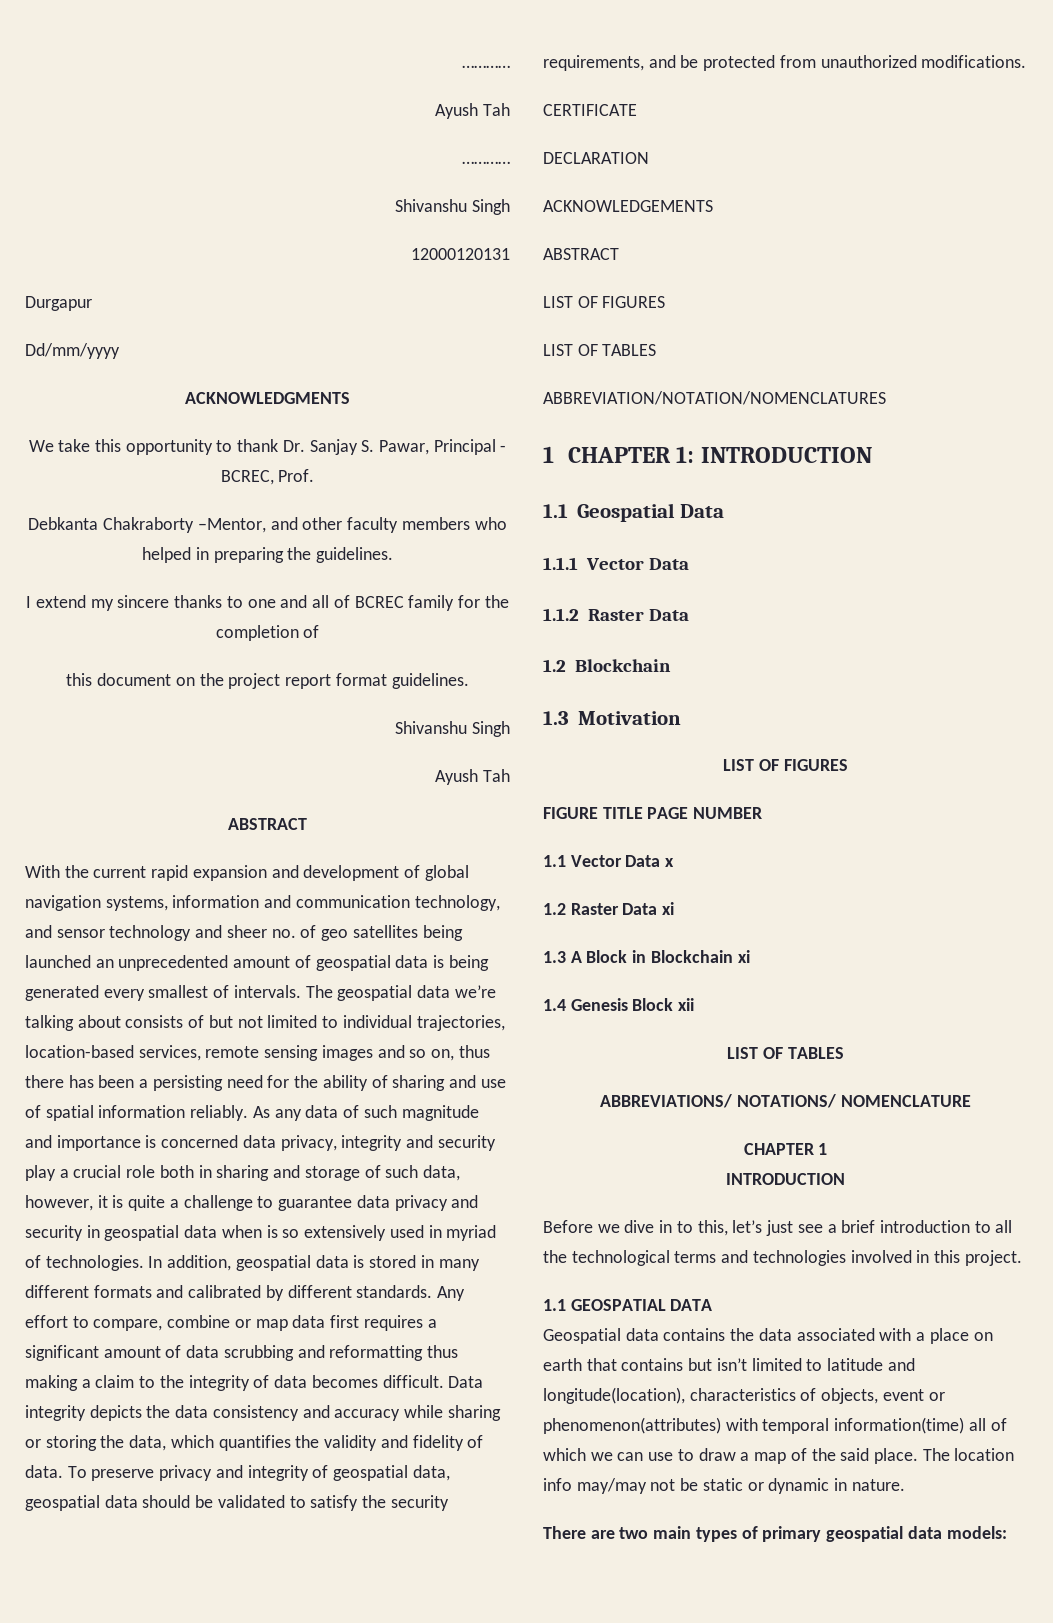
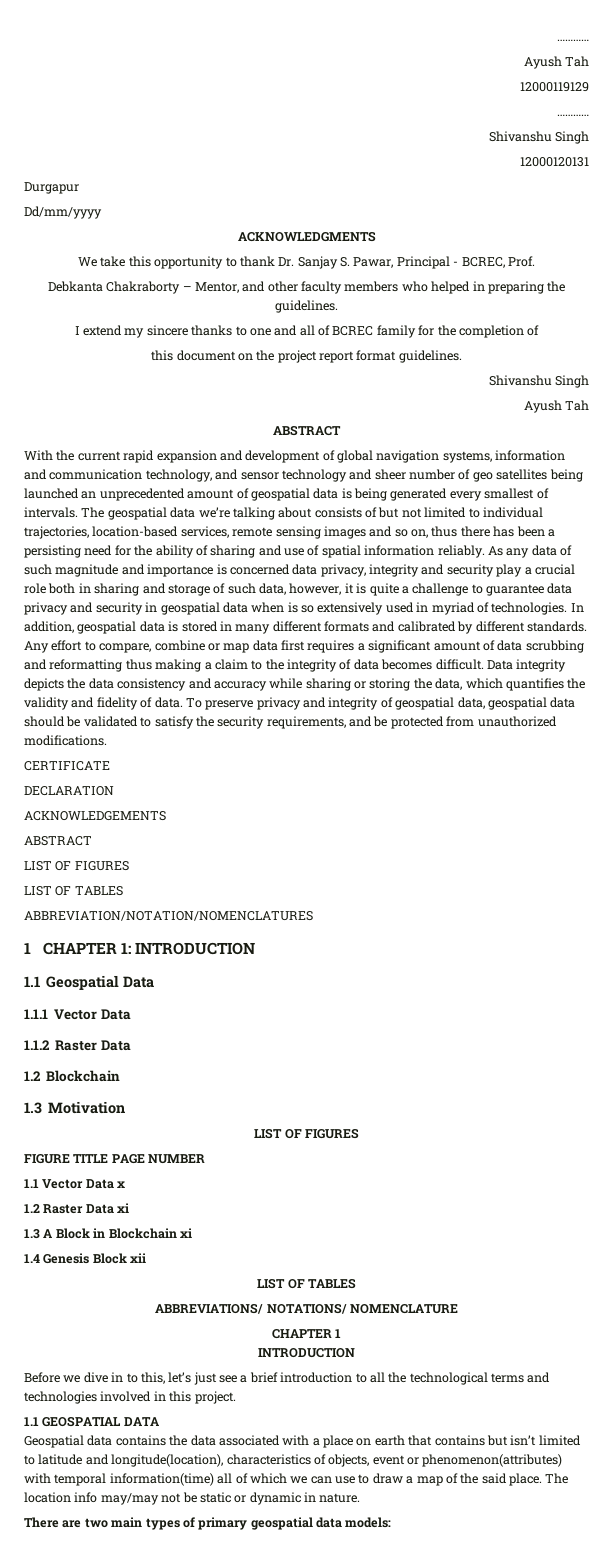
(510, 109) none -> [520,82,589,92] // 12000119129
[197,518,266,533] –Mentor, -> [182,282,239,293] – Mentor,
[271,929,296,938] no. -> [409,469,455,480] number

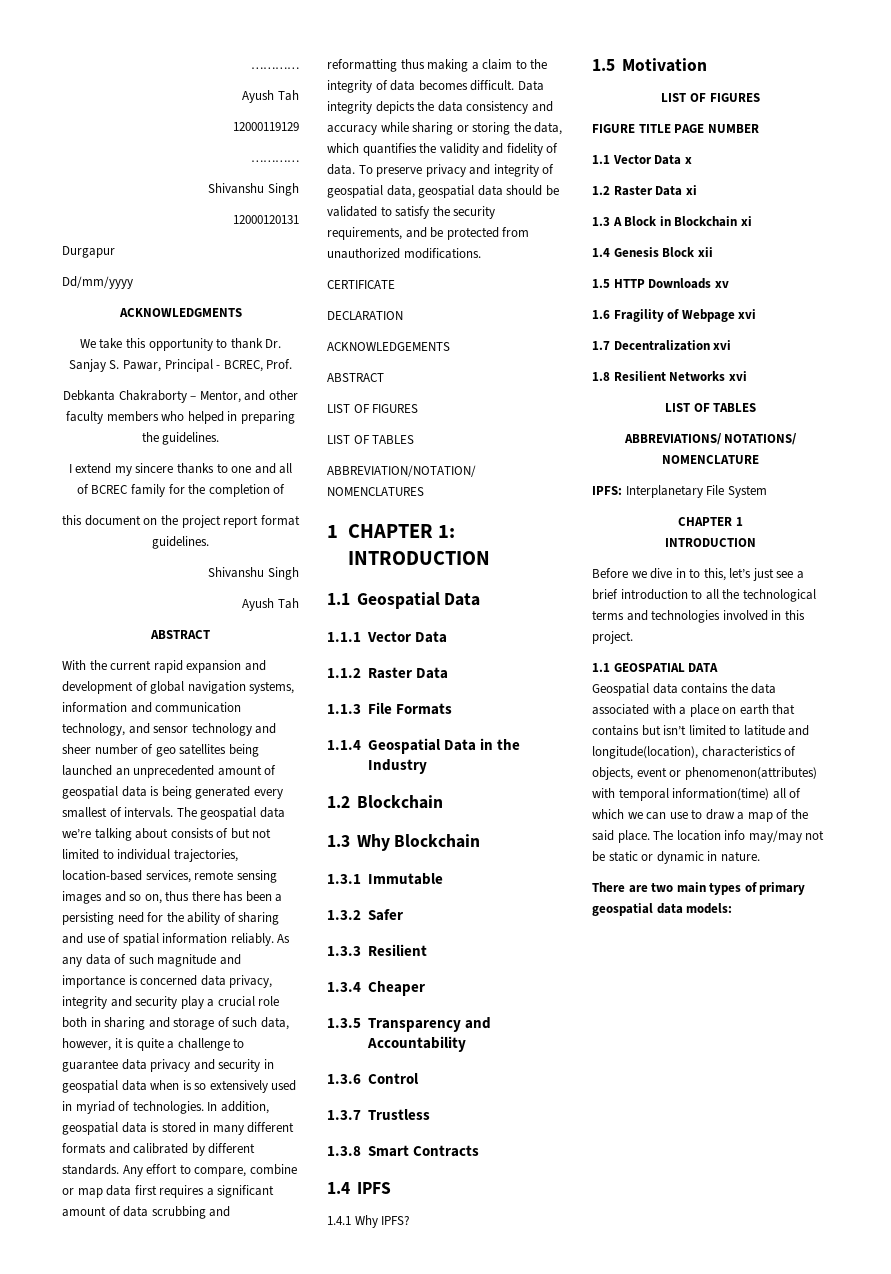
[24,1070,121,1082] [24,1102,42,1114] 1.2 Blockchain // 1.3 -> [327,702,452,715] [327,738,520,754] [367,759,427,774] [327,795,443,809] [327,834,481,851] [327,873,443,885] [327,909,403,921] [327,944,427,956] [327,981,425,996] [327,1017,491,1032] [366,1036,466,1052] [327,1073,419,1084] [327,1109,430,1120] [327,1145,479,1157] [327,1182,391,1194] [327,1215,411,1228] [592,59,615,71] 1.1.3 File Formats // 1.1.4 Geospatial Data in the Industry // 1.2 Blockchain // 1.3 Why Blockchain // 1.3.1 Immutable // 1.3.2 Safer // 1.3.3 Resilient // 1.3.4 Cheaper // 1.3.5 Transparency and Accountability // 1.3.6 Control // 1.3.7 Trustless // 1.3.8 Smart Contracts // 1.4 IPFS // 1.4.1 Why IPFS? // 1.5
(147, 1258) none -> [592,278,729,289] [592,309,757,322] [592,340,732,351] [592,371,747,381] // 1.5 HTTP Downloads xv // 1.6 Fragility of Webpage xvi // 1.7 Decentralization xvi // 1.8 Resilient Networks xvi
(458, 1309) none -> [592,485,767,498] // IPFS: Interplanetary File System

